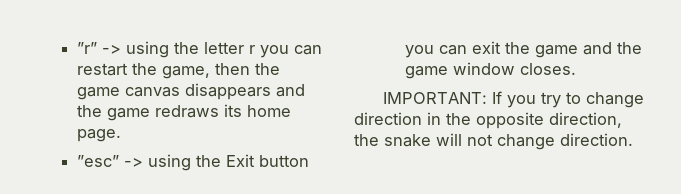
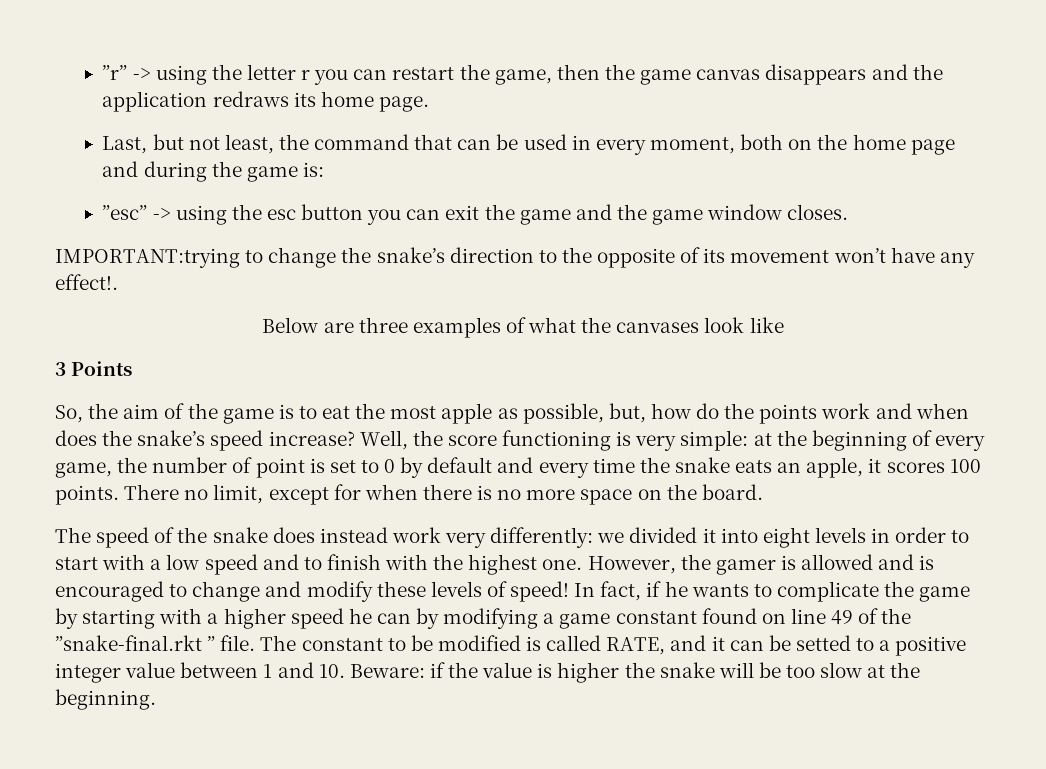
[107,108,151,121] game -> [102,91,208,112] application
(122, 135) none -> [102,134,955,155] [102,161,324,182] // Last, but not least, the command that can be used in every moment, both on the home page and during the game is:
[226,154,256,167] Exit -> [266,209,296,220] esc
[383,91,645,108] [354,112,622,129] [354,133,633,150] IMPORTANT: If you try to change direction in the opposite direction, the snake will not change direction. -> [55,247,975,268] [55,274,118,290] [262,317,784,338] [55,361,133,376] [55,403,969,424] [55,430,986,451] [55,457,981,478] [55,484,763,505] [55,527,970,548] [55,554,935,575] [55,581,971,602] [55,608,912,629] [55,635,967,656] [55,662,921,683] [55,689,156,710] IMPORTANT:trying to change the snake’s direction to the opposite of its movement won’t have any effect!. // Below are three examples of what the canvases look like // 3 Points // So, the aim of the game is to eat the most apple as possible, but, how do the points work and when does the snake’s speed increase? Well, the score functioning is very simple: at the beginning of every game, the number of point is set to 0 by default and every time the snake eats an apple, it scores 100 points. There no limit, except for when there is no more space on the board. // The speed of the snake does instead work very differently: we divided it into eight levels in order to start with a low speed and to finish with the highest one. However, the gamer is allowed and is encouraged to change and modify these levels of speed! In fact, if he wants to complicate the game by starting with a higher speed he can by modifying a game constant found on line 49 of the ”snake-final.rkt ” file. The constant to be modified is called RATE, and it can be setted to a positive integer value between 1 and 10. Beware: if the value is higher the snake will be too slow at the beginning.

